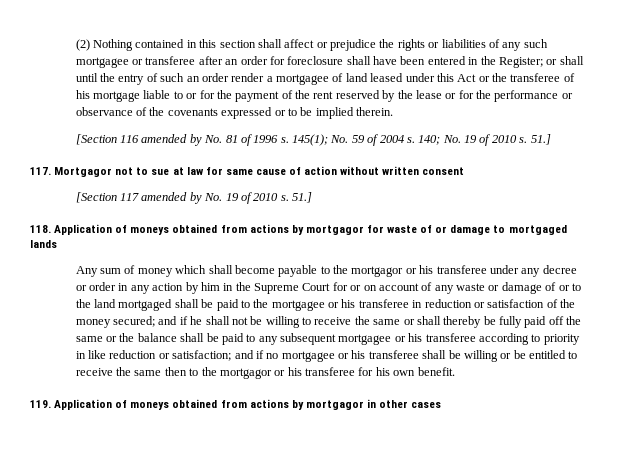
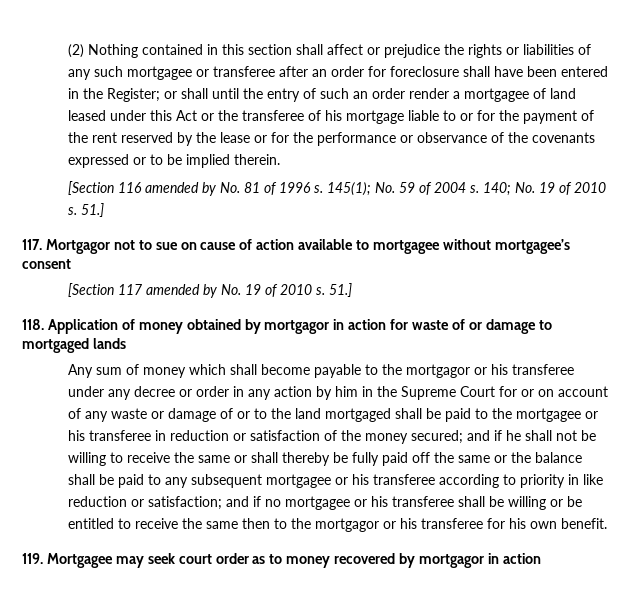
[172,166,420,175] at law for same cause of action without written -> [180,239,570,254] on cause of action available to mortgagee without mortgagee’s
[130,224,364,235] moneys obtained from actions by mortgagor -> [138,319,387,334] money obtained by mortgagor in action
[54,399,442,410] Application of moneys obtained from actions by mortgagor in other cases -> [46,553,541,568] Mortgagee may seek court order as to money recovered by mortgagor in action

